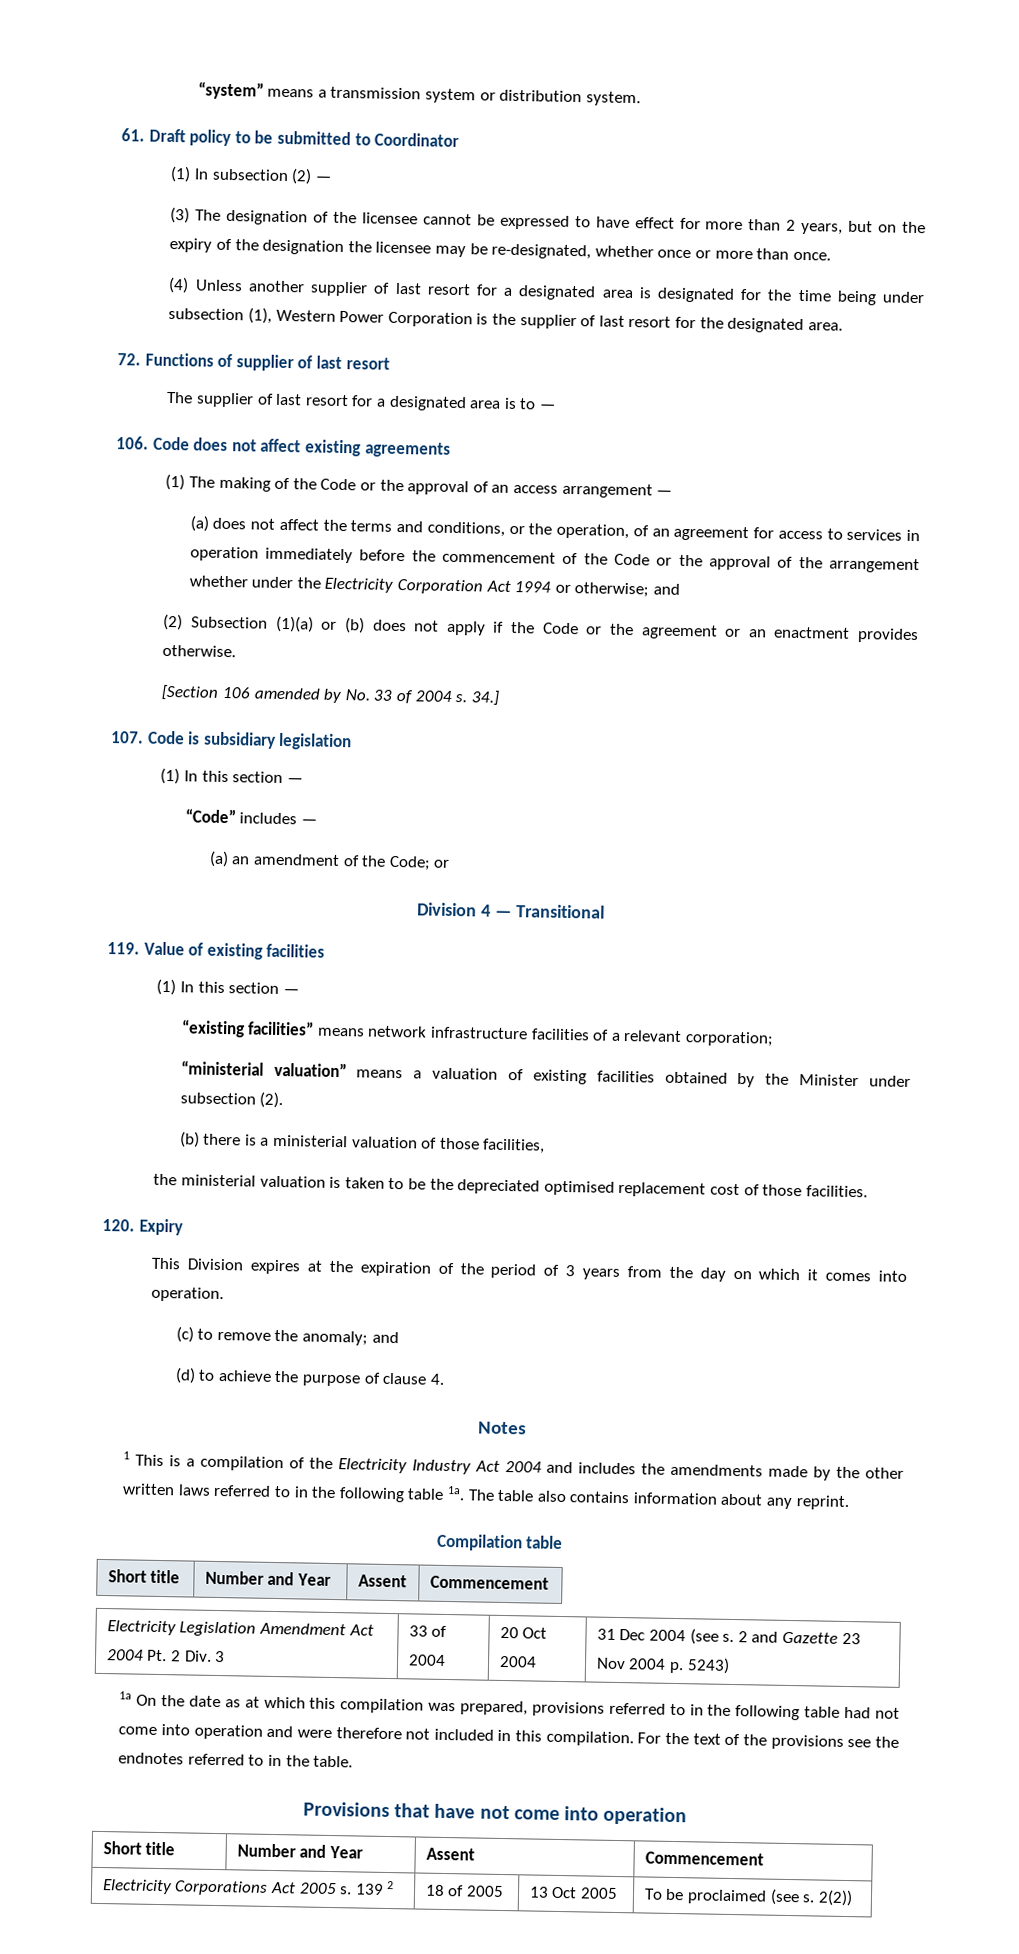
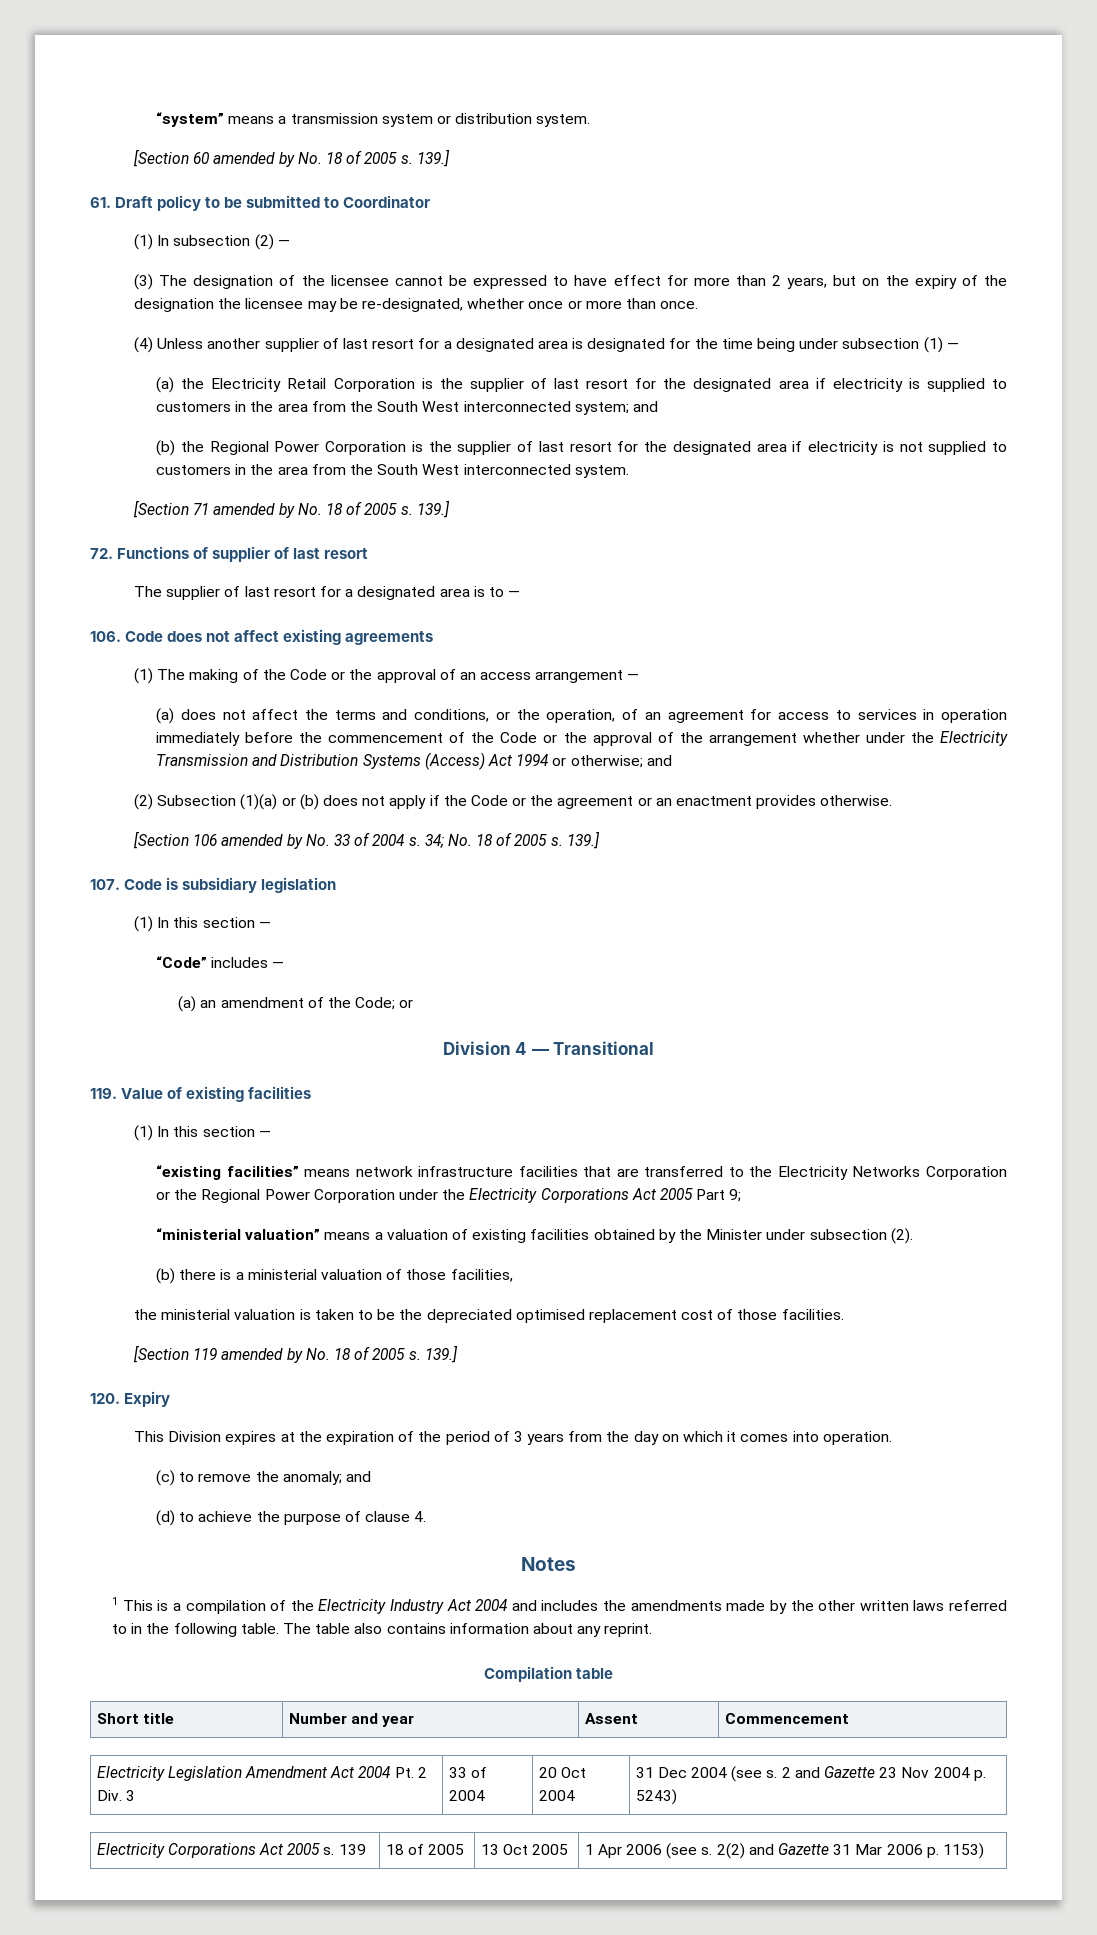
(641, 99) none -> [134,149,450,167] // [Section 60 amended by No. 18 of 2005 s. 139.]
[248,307,336,324] (1), Western -> [923,337,959,353] [156,377,1008,393] [156,401,658,415] [156,440,269,456] (1) — // (a) the Electricity Retail Corporation is the supplier of last resort for the designated area if electricity is supplied to customers in the area from the South West interconnected system; and // (b) the Regional
[807,322,843,331] area. -> [756,441,1008,455] [156,464,629,478] [134,500,450,518] area if electricity is not supplied to customers in the area from the South West interconnected system. // [Section 71 amended by No. 18 of 2005 s. 139.]
[397,578,484,595] Corporation -> [156,752,485,770] Transmission and Distribution Systems (Access)
[470,690,499,706] 34.] -> [424,831,600,849] 34; No. 18 of 2005 s. 139.]
[592,1029,774,1047] of a relevant corporation; -> [583,1166,1008,1180] [156,1188,742,1203] that are transferred to the Electricity Networks Corporation or the Regional Power Corporation under the Electricity Corporations Act 2005 Part 9;
(868, 1191) none -> [134,1345,458,1363] // [Section 119 amended by No. 18 of 2005 s. 139.]
[407,1485,465,1501] table 1a. -> [240,1623,279,1634] table.
[297,1573,332,1586] Year -> [382,1715,415,1727] year
[119,1691,901,1721] [118,1724,899,1750] [118,1752,354,1768] [302,1801,688,1826] [102,1841,176,1856] [236,1843,364,1859] [425,1847,475,1861] [644,1851,764,1866] // 1a On the date as at which this compilation was prepared, provisions referred to in the following table had not come into operation and were therefore not included in this compilation. For the text of the provisions see the endnotes referred to in the table. // Provisions that have not come into operation // Short title | Number and Year | Assent | Commencement -> (677, 1797) none
[387,1881,395,1890] 2 -> (366, 1849) none
[643,1888,853,1907] To be proclaimed (see s. 2(2)) -> [584,1843,984,1859] 1 Apr 2006 (see s. 2(2) and Gazette 31 Mar 2006 p. 1153)

